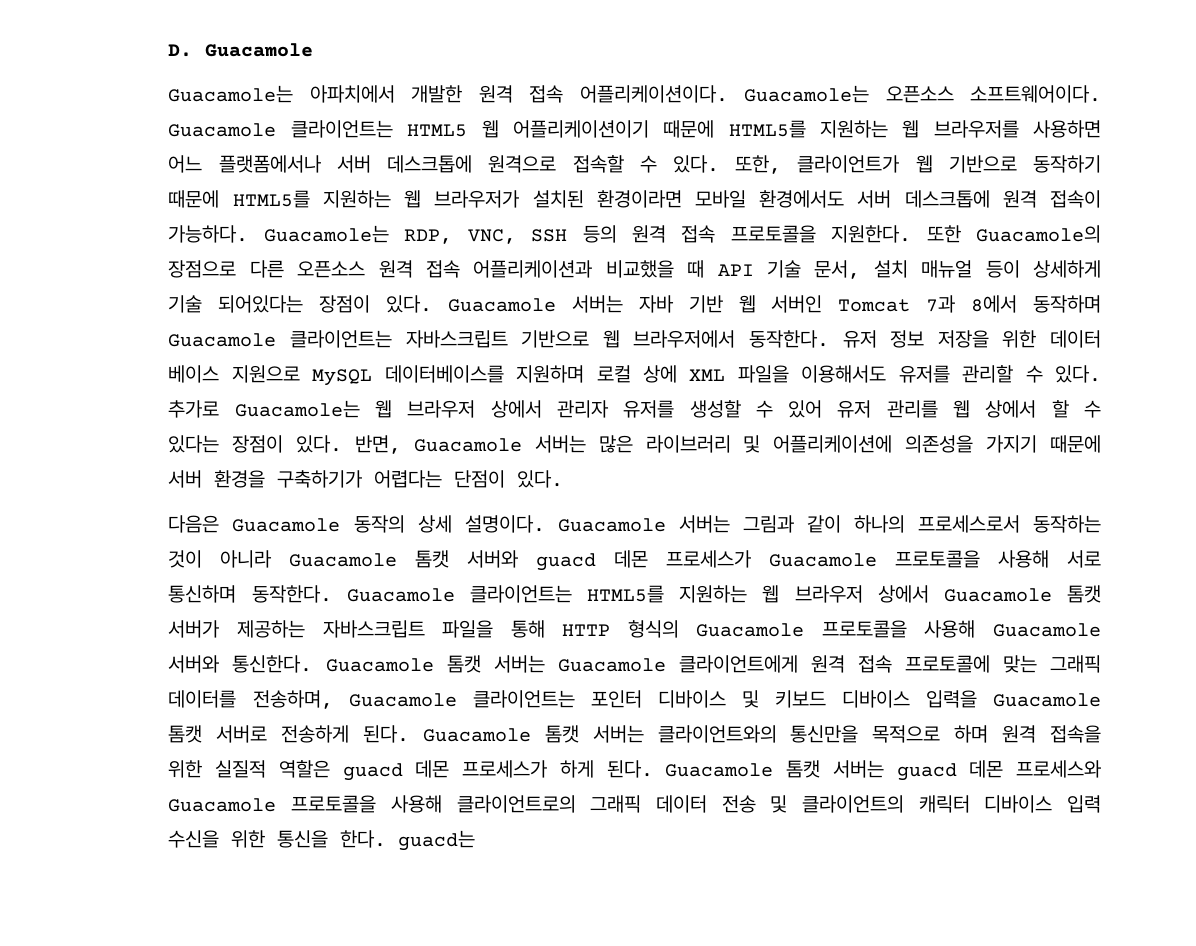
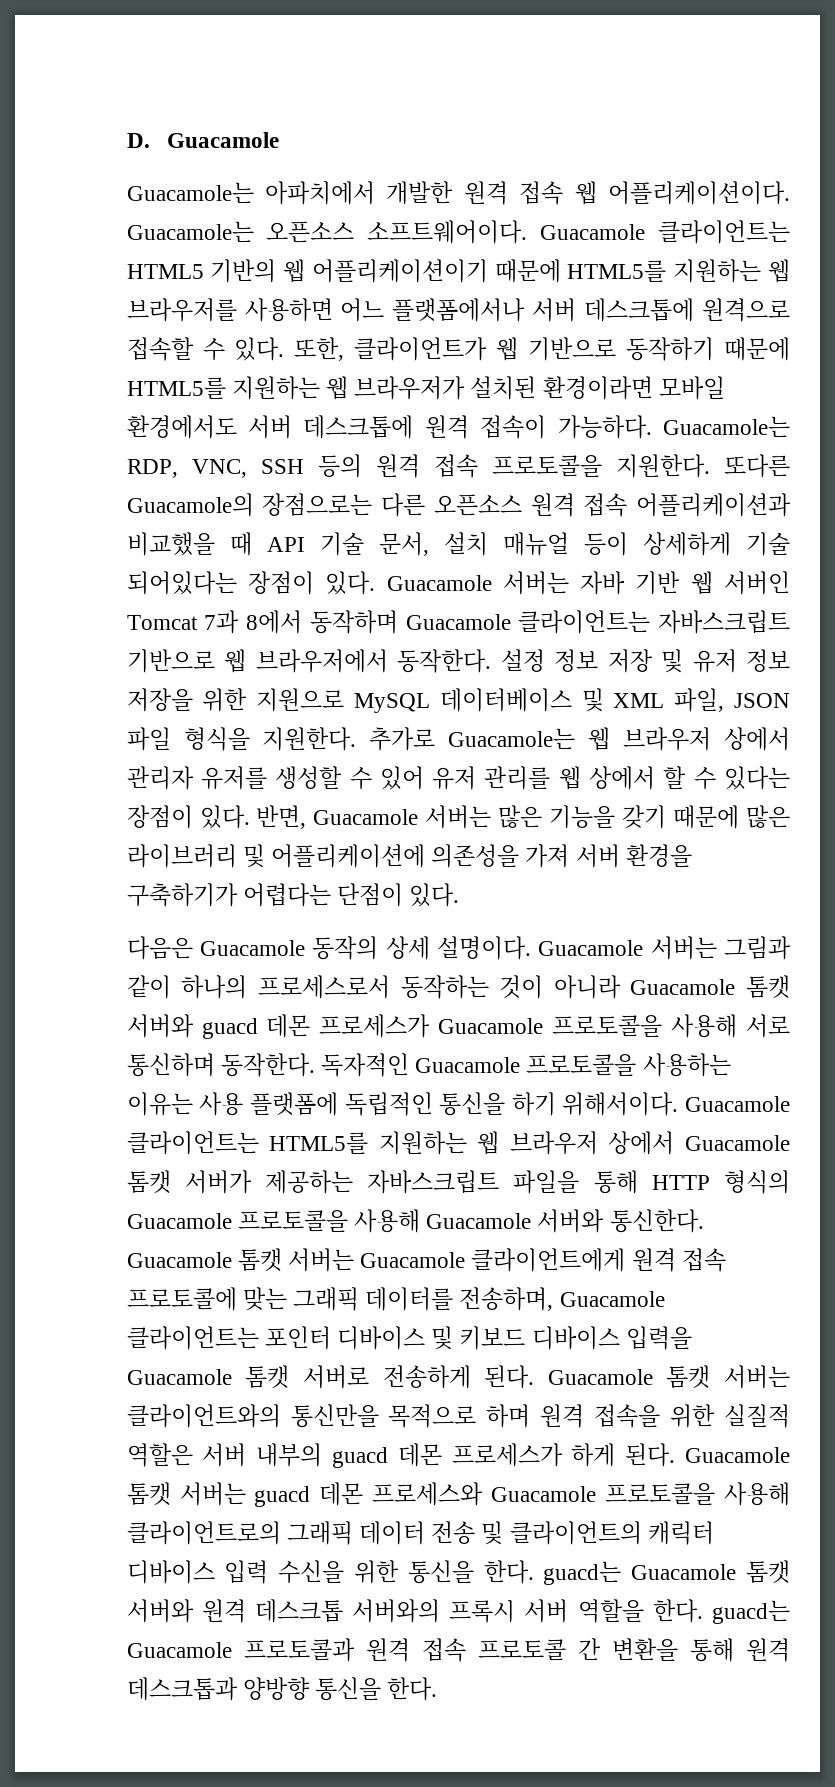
(564, 94) none -> [574,181,597,205] 웹
(468, 130) none -> [210,259,277,283] 기반의
[926,225,1101,243] [168,260,237,278] 또한 Guacamole의 장점으로 -> [723,454,790,478] [126,493,373,517] 또다른 Guacamole의 장점으로는
[842,330,1102,348] [168,365,1101,386] 유저 정보 저장을 위한 데이터 베이스 지원으로 MySQL 데이터베이스를 지원하며 로컬 상에 XML 파일을 이용해서도 유저를 관리할 수 있다. -> [500,649,790,673] [126,688,790,713] [126,727,357,751] 설정 정보 저장 및 유저 정보 저장을 위한 지원으로 MySQL 데이터베이스 및 XML 파일, JSON 파일 형식을 지원한다.
(633, 444) none -> [549,805,791,829] 기능을 갖기 때문에 많은
[986,435,1102,453] 가지기 때문에 -> [525,844,570,868] 가져
(332, 594) none -> [321,1053,731,1077] [126,1092,679,1116] 독자적인 Guacamole 프로토콜을 사용하는 이유는 사용 플랫폼에 독립적인 통신을 하기 위해서이다.
(330, 769) none -> [202,1443,323,1467] 서버 내부의
(476, 840) none -> [631,1560,790,1584] [126,1599,790,1624] [126,1638,790,1662] [126,1677,438,1701] Guacamole 톰캣 서버와 원격 데스크톱 서버와의 프록시 서버 역할을 한다. guacd는 Guacamole 프로토콜과 원격 접속 프로토콜 간 변환을 통해 원격 데스크톱과 양방향 통신을 한다.

